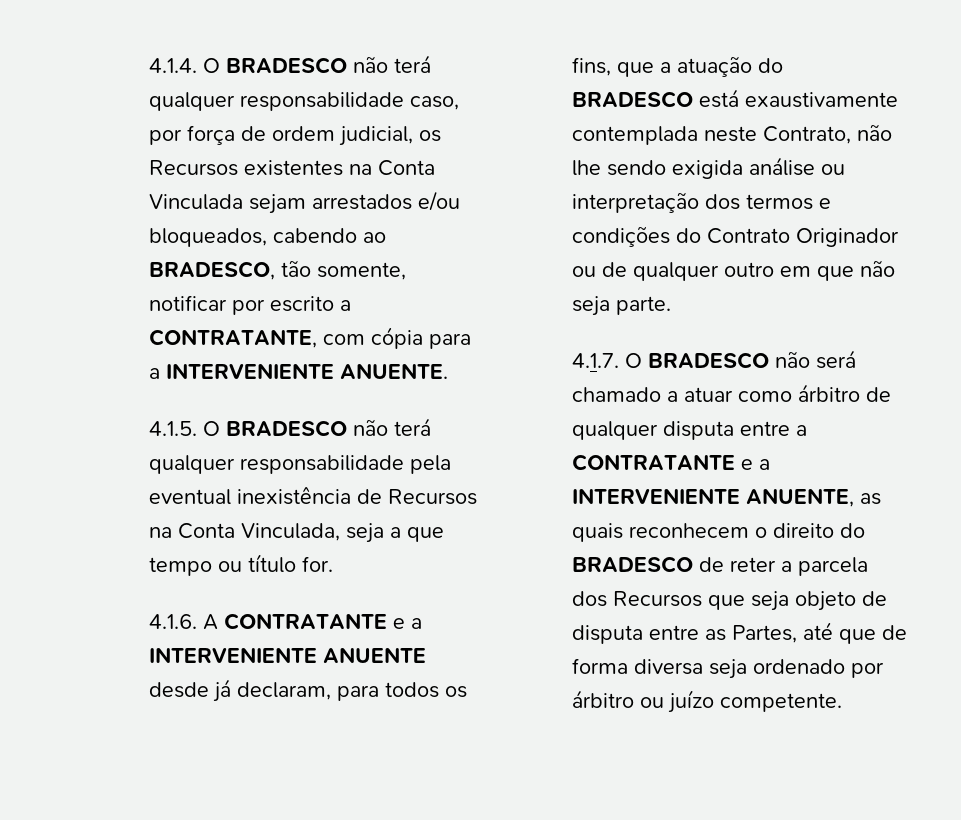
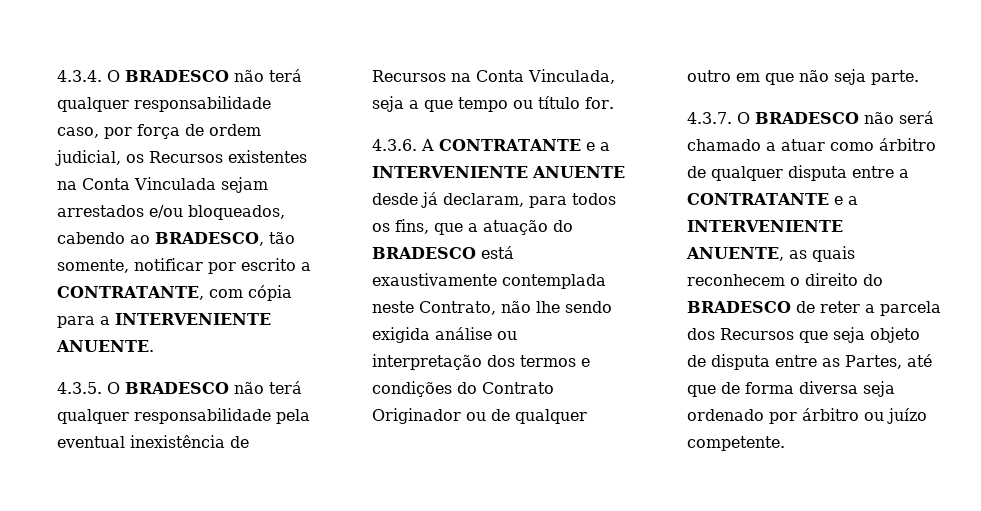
[148,58,197,73] 4.1.4. -> [57,70,103,82] 4.3.4.
[148,421,197,436] 4.1.5. -> [57,382,103,394] 4.3.5.
[148,614,197,629] 4.1.6. -> [372,139,418,151] 4.3.6.
[571,353,619,368] 4.1.7. -> [687,112,733,124] 4.3.7.

